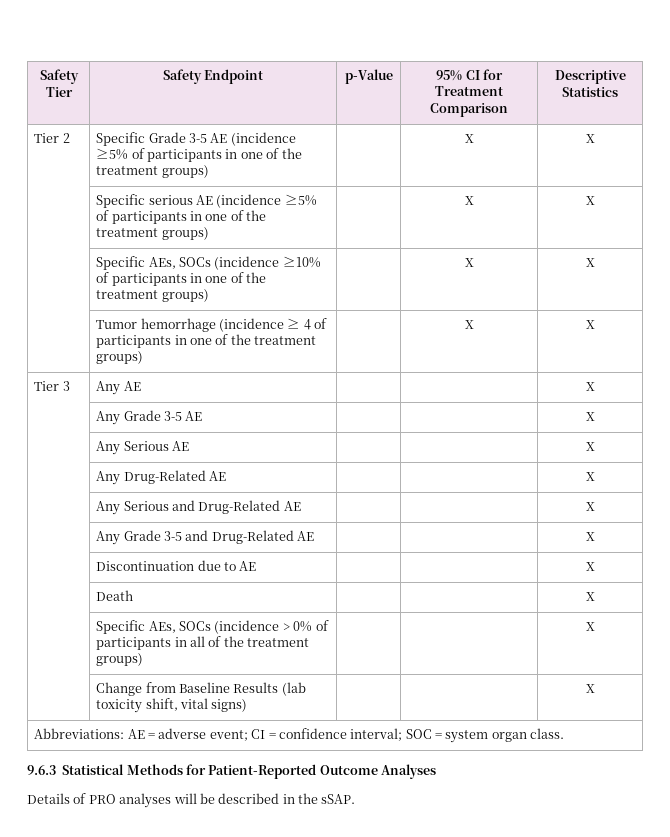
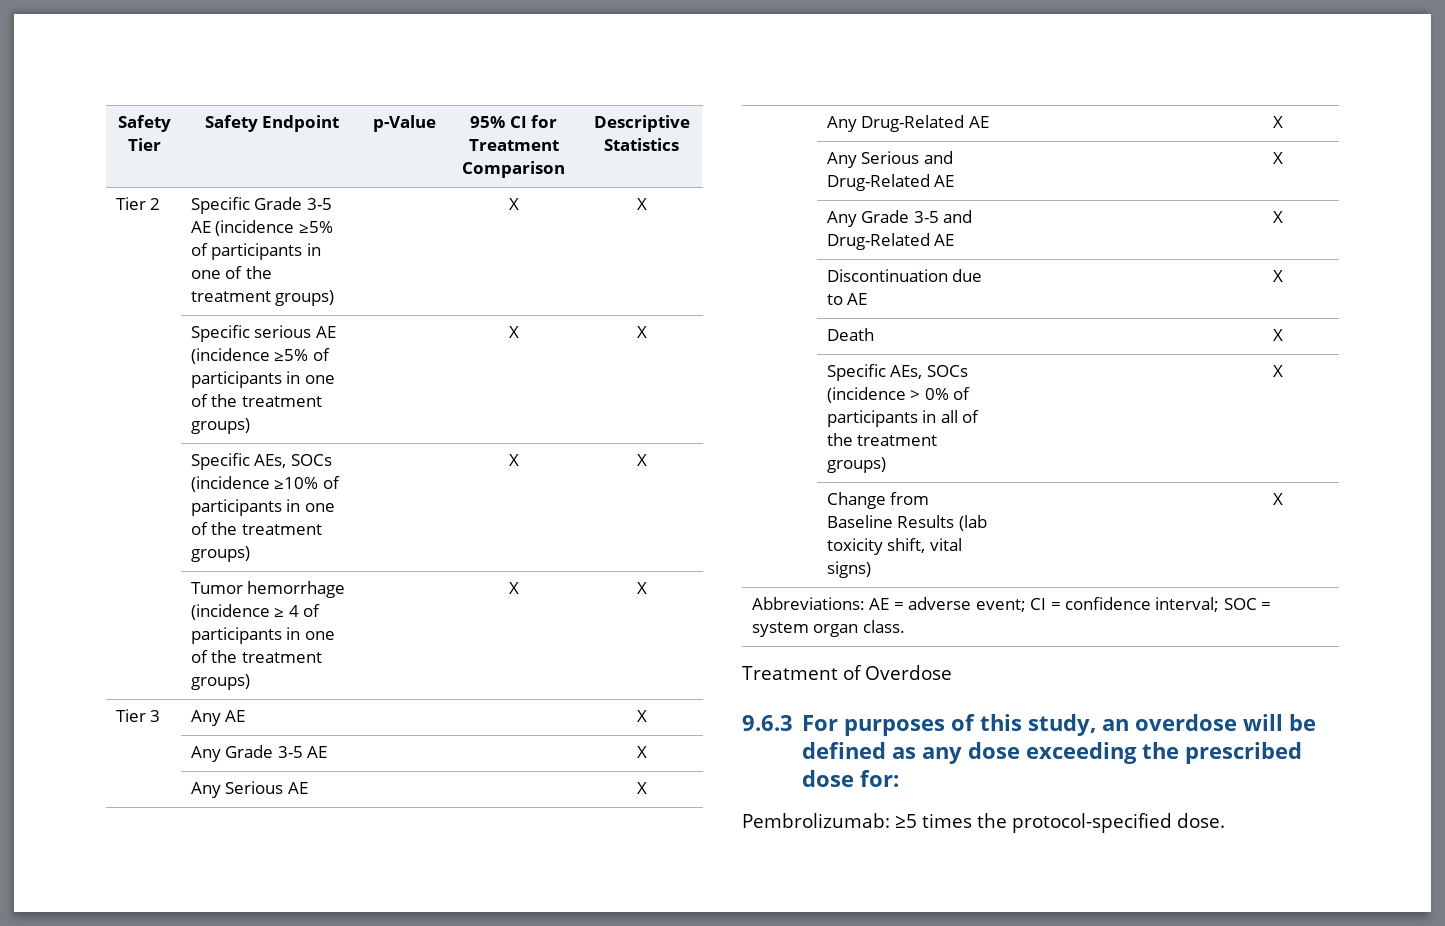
[27,764,437,779] [27,793,356,808] 9.6.3 Statistical Methods for Patient-Reported Outcome Analyses // Details of PRO analyses will be described in the sSAP. -> [742,665,952,680] [742,714,1317,736] [802,742,1303,764] [802,770,900,787] [742,813,1225,833] Treatment of Overdose // 9.6.3 For purposes of this study, an overdose will be defined as any dose exceeding the prescribed dose for: // Pembrolizumab: ≥5 times the protocol-specified dose.

